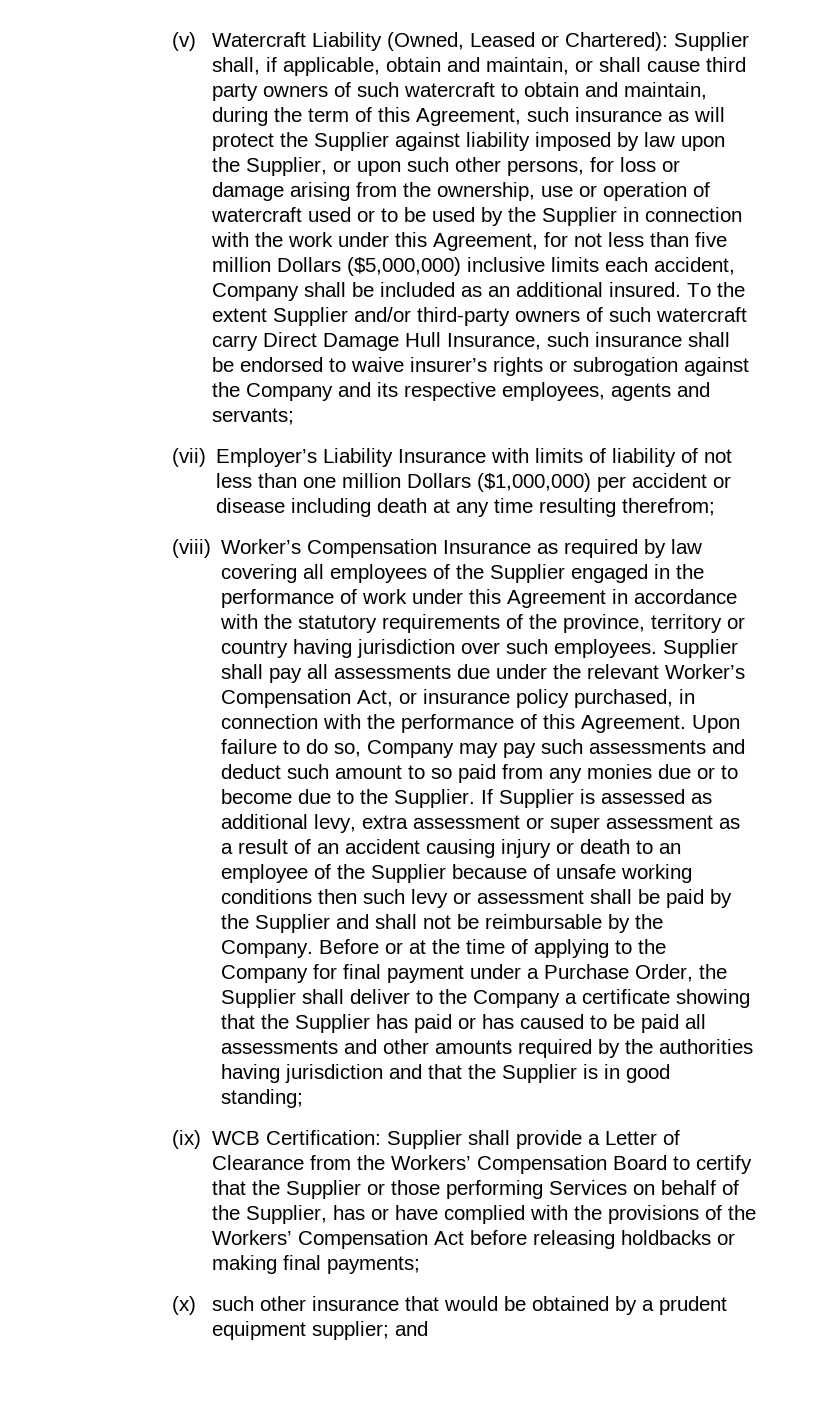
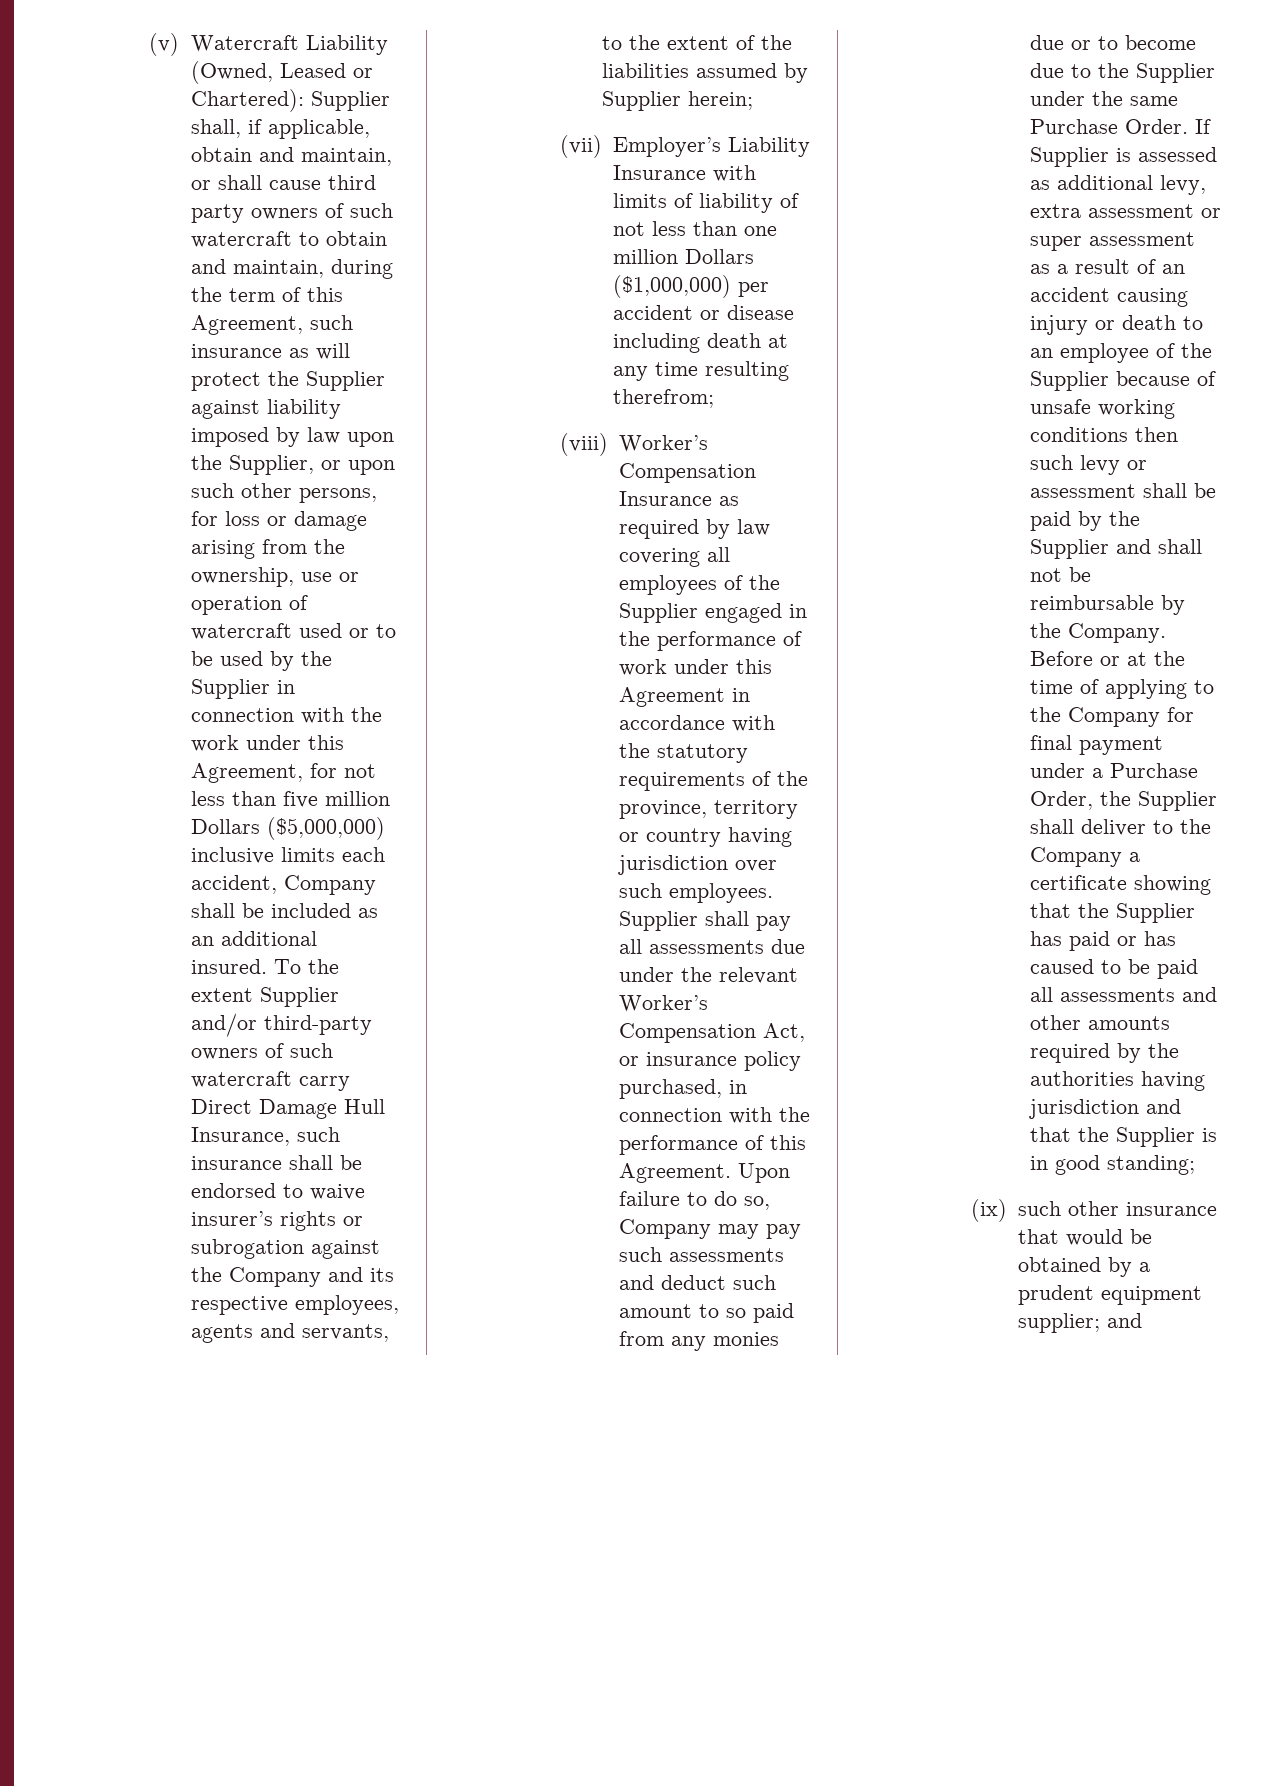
[211,408,294,425] servants; -> [301,1324,389,1342] [601,35,792,50] [601,63,808,83] [601,91,753,111] servants, to the extent of the liabilities assumed by Supplier herein;
[394,789,476,808] Supplier. -> [1135,63,1215,83] [1029,91,1178,106] [1029,119,1188,134] Supplier under the same Purchase Order.
[211,1130,680,1149] [211,1155,752,1174] [211,1180,739,1199] [211,1205,756,1224] [211,1230,735,1249] [211,1255,420,1274] [172,1296,197,1315] WCB Certification: Supplier shall provide a Letter of Clearance from the Workers’ Compensation Board to certify that the Supplier or those performing Services on behalf of the Supplier, has or have complied with the provisions of the Workers’ Compensation Act before releasing holdbacks or making final payments; // (x) -> (1008, 1210) none

